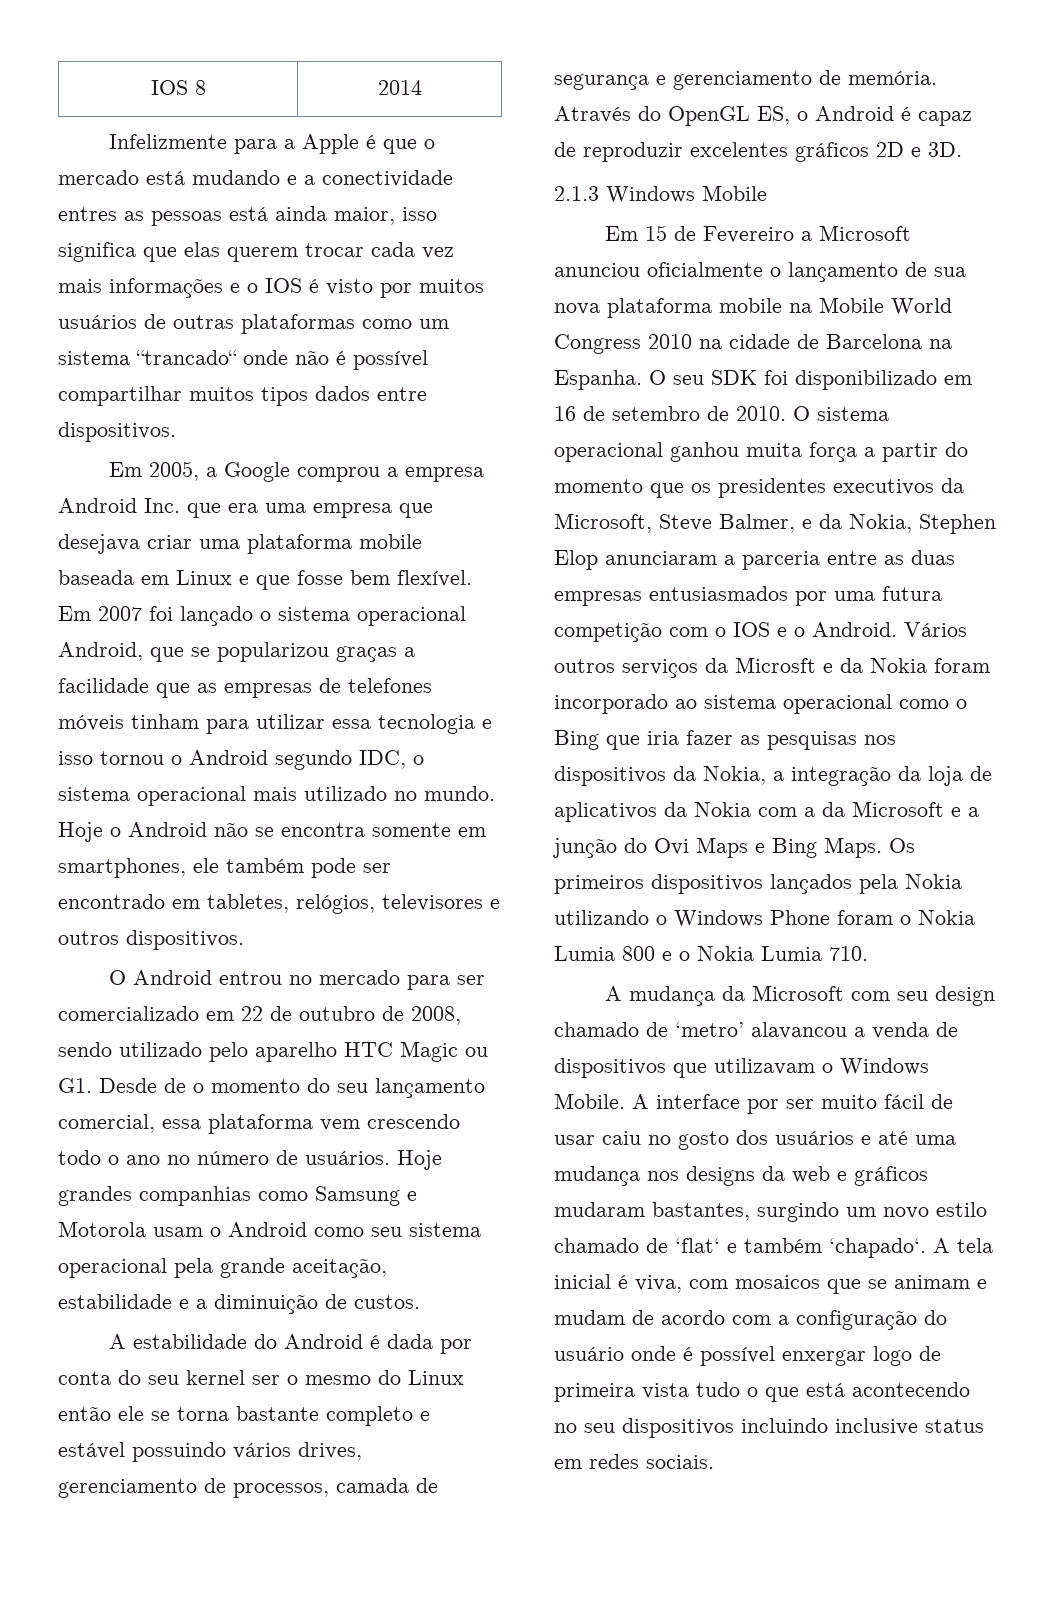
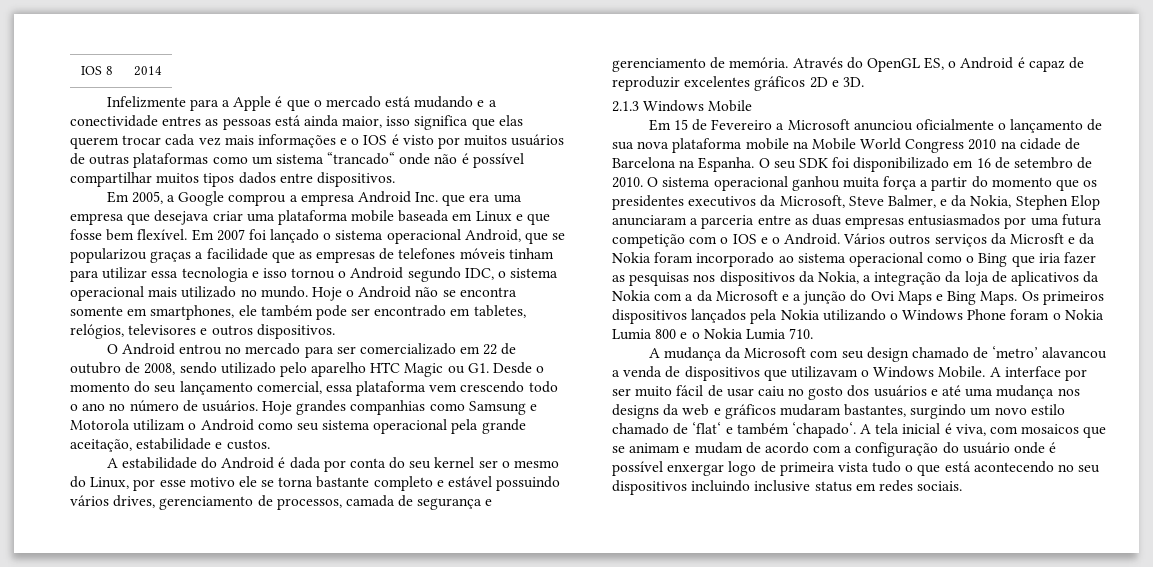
[164,1078,186,1093] de -> (533, 368) none
[153,1227,203,1237] usam -> [133,419,186,431] utilizam
[196,1294,347,1314] a diminuição de -> (223, 445) none
[408,1370,464,1385] [58,1406,111,1421] Linux então -> [90,477,235,491] Linux, por esse motivo

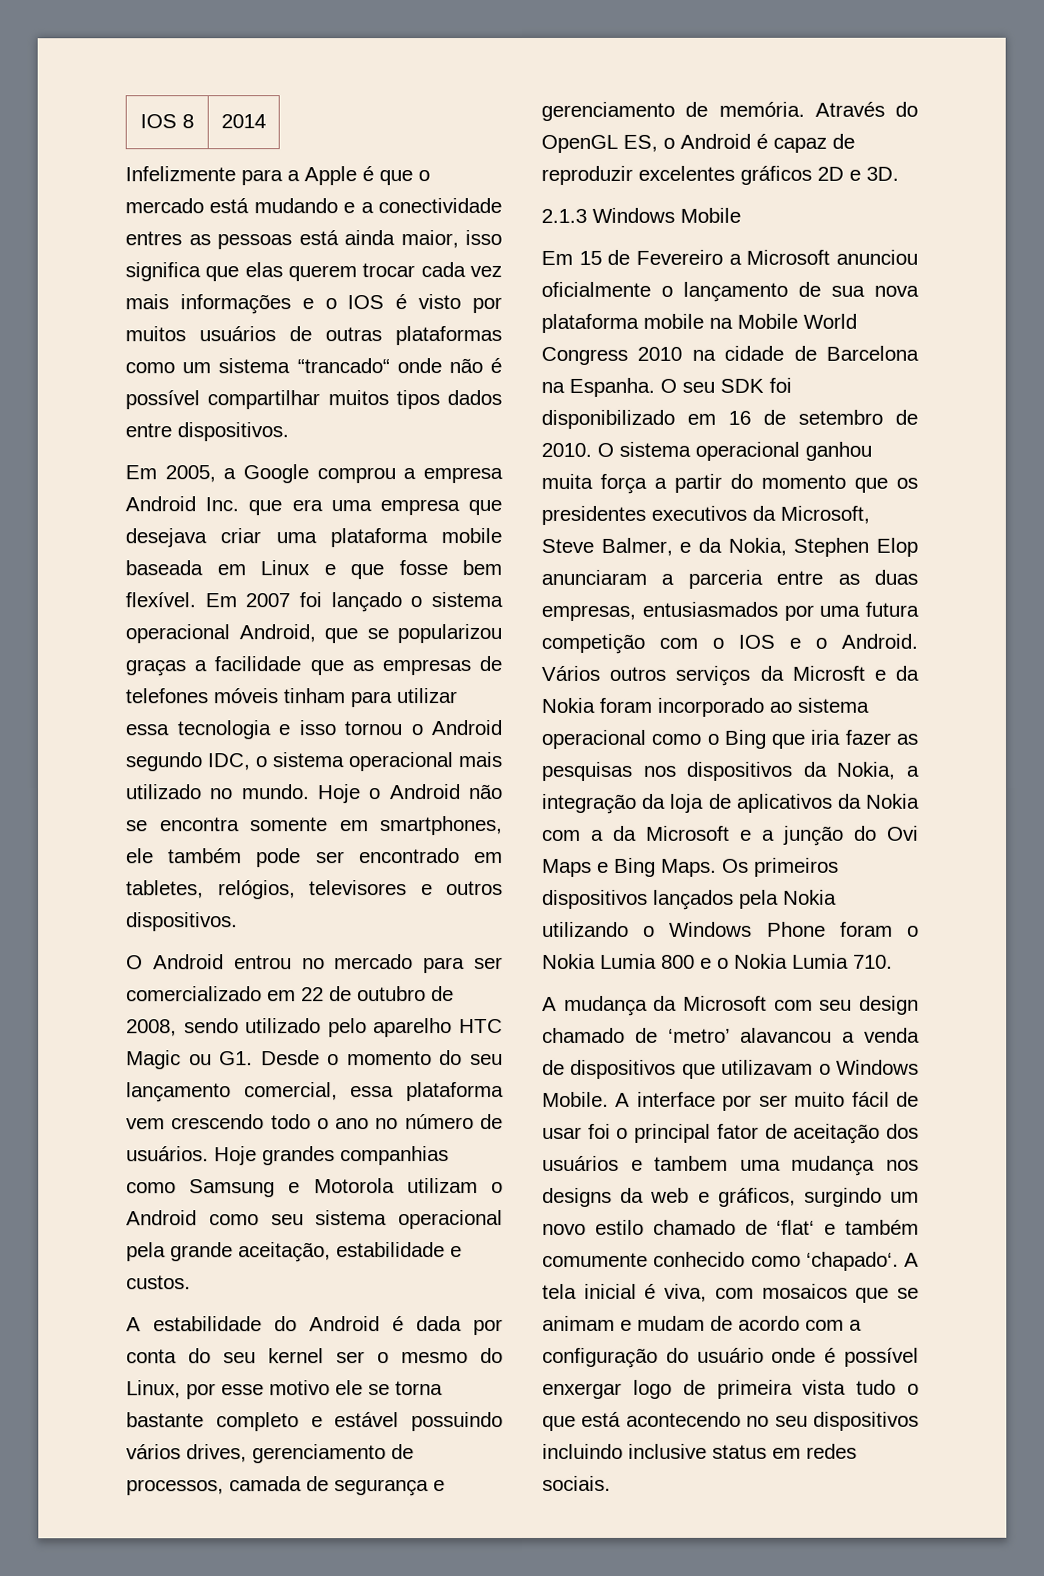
[845,217,905,229] empresas -> [541,604,636,621] empresas,
[757,386,844,400] caiu no gosto -> [587,1123,881,1144] foi o principal fator de aceitação
[942,385,962,396] até -> [654,1155,729,1171] tambem
[724,404,907,419] gráficos mudaram bastantes, -> [717,1187,796,1207] gráficos,
(789, 429) none -> [542,1251,801,1267] comumente conhecido como

